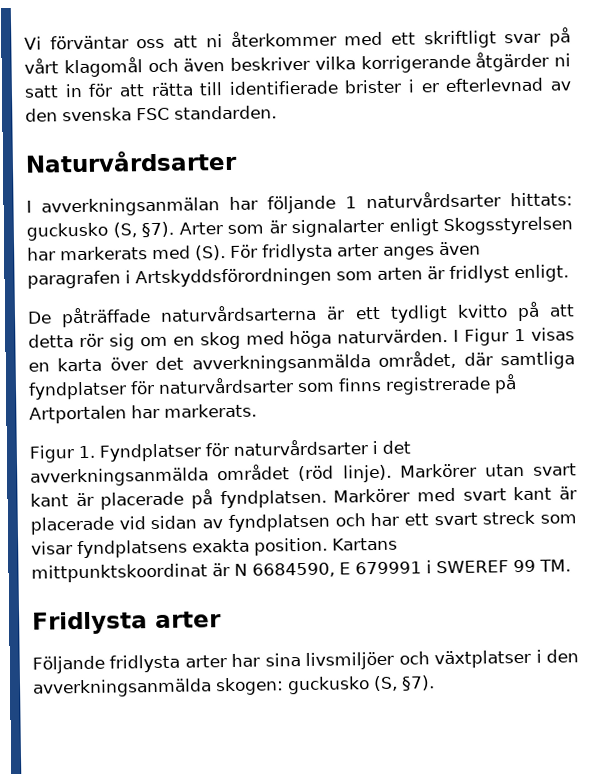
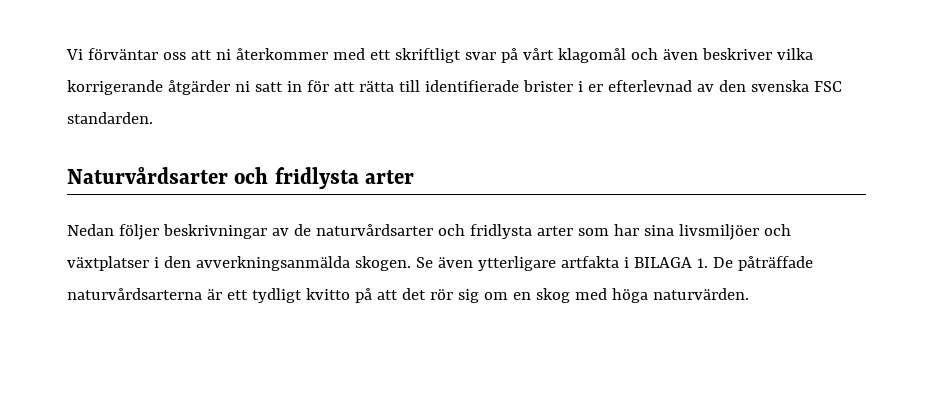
[26,191,573,217] [26,216,573,241] [27,241,481,262] [27,264,569,289] // I avverkningsanmälan har följande 1 naturvårdsarter hittats: guckusko (S, §7). Arter som är signalarter enligt Skogsstyrelsen har markerats med (S). För fridlysta arter anges även paragrafen i Artskyddsförordningen som arten är fridlyst enligt. // -> [234,167,415,189] [67,224,791,240] [67,256,708,271] och fridlysta arter // Nedan följer beskrivningar av de naturvårdsarter och fridlysta arter som har sina livsmiljöer och växtplatser i den avverkningsanmälda skogen. Se även ytterligare artfakta i BILAGA 1.
[28,334,74,348] detta -> [401,288,426,300] det
[453,327,575,346] [28,350,575,374] [28,374,517,400] [29,403,257,424] [29,439,411,463] [30,463,577,487] [30,486,577,510] [30,510,577,535] [31,537,398,559] [31,559,571,583] [32,611,222,635] [32,649,580,674] [32,675,435,698] I Figur 1 visas en karta över det avverkningsanmälda området, där samtliga fyndplatser för naturvårdsarter som finns registrerade på Artportalen har markerats. // Figur 1. Fyndplatser för naturvårdsarter i det avverkningsanmälda området (röd linje). Markörer utan svart kant är placerade på fyndplatsen. Markörer med svart kant är placerade vid sidan av fyndplatsen och har ett svart streck som visar fyndplatsens exakta position. Kartans mittpunktskoordinat är N 6684590, E 679991 i SWEREF 99 TM. // Fridlysta arter // Följande fridlysta arter har sina livsmiljöer och växtplatser i den avverkningsanmälda skogen: guckusko (S, §7). -> (749, 294) none

